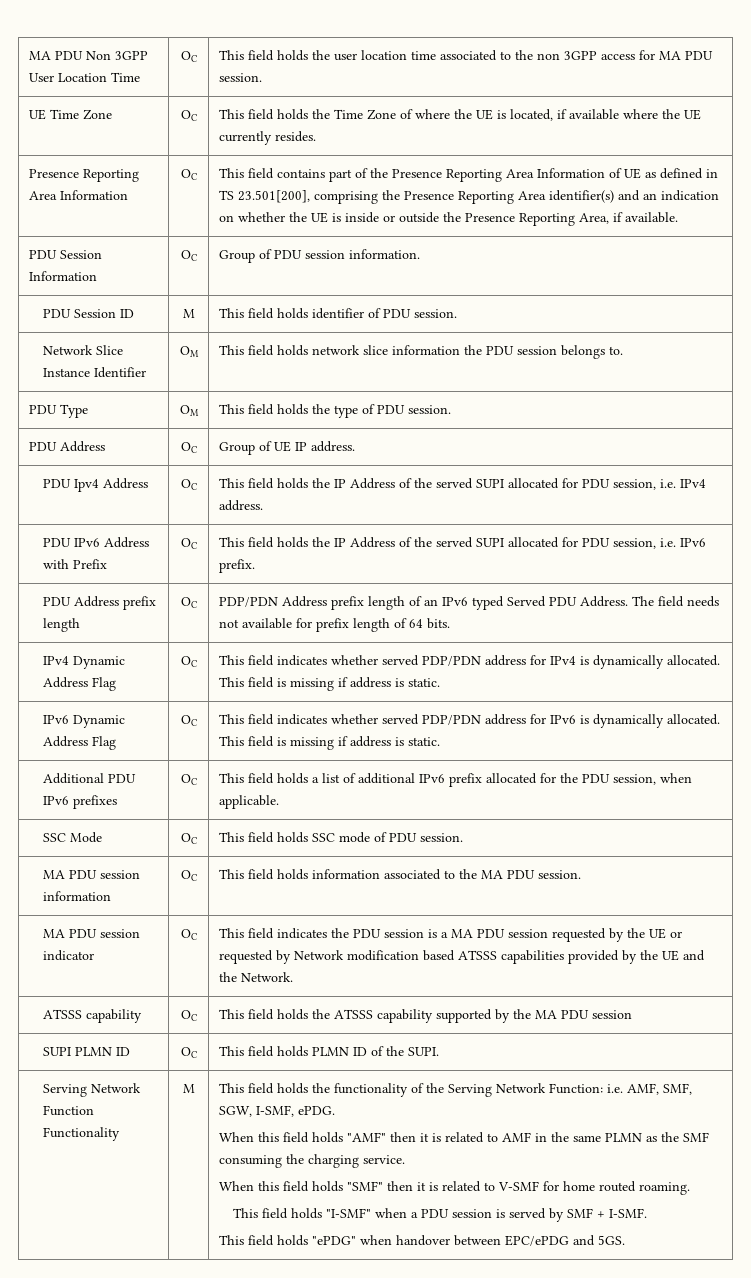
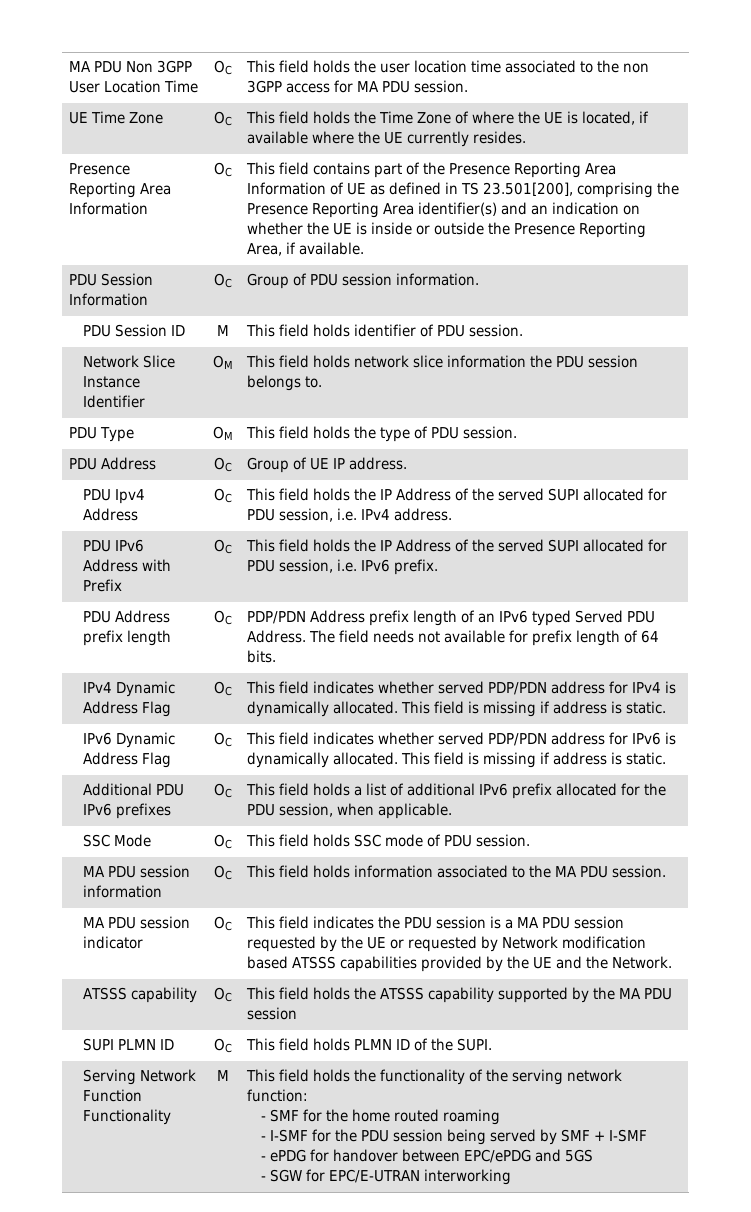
[447,1083,692,1097] [218,1105,335,1117] [218,1132,709,1143] [218,1154,405,1168] [218,1181,690,1195] [232,1208,505,1219] Serving Network Function: i.e. AMF, SMF, SGW, I-SMF, ePDG. // When this field holds "AMF" then it is related to AMF in the same PLMN as the SMF consuming the charging service. // When this field holds "SMF" then it is related to V-SMF for home routed roaming. // This field holds "I-SMF" when a PDU session is -> [512,1069,623,1085] [246,1089,308,1102] [260,1109,500,1125] [260,1129,486,1145] serving network function: // - SMF for the home routed roaming // - I-SMF for the PDU session being
[608,1208,647,1218] [218,1235,625,1246] I-SMF. // This field holds "ePDG" when handover between EPC/ePDG and 5GS. -> [609,1129,648,1142] [260,1149,593,1163] [260,1169,511,1185] I-SMF // - ePDG for handover between EPC/ePDG and 5GS // - SGW for EPC/E-UTRAN interworking

